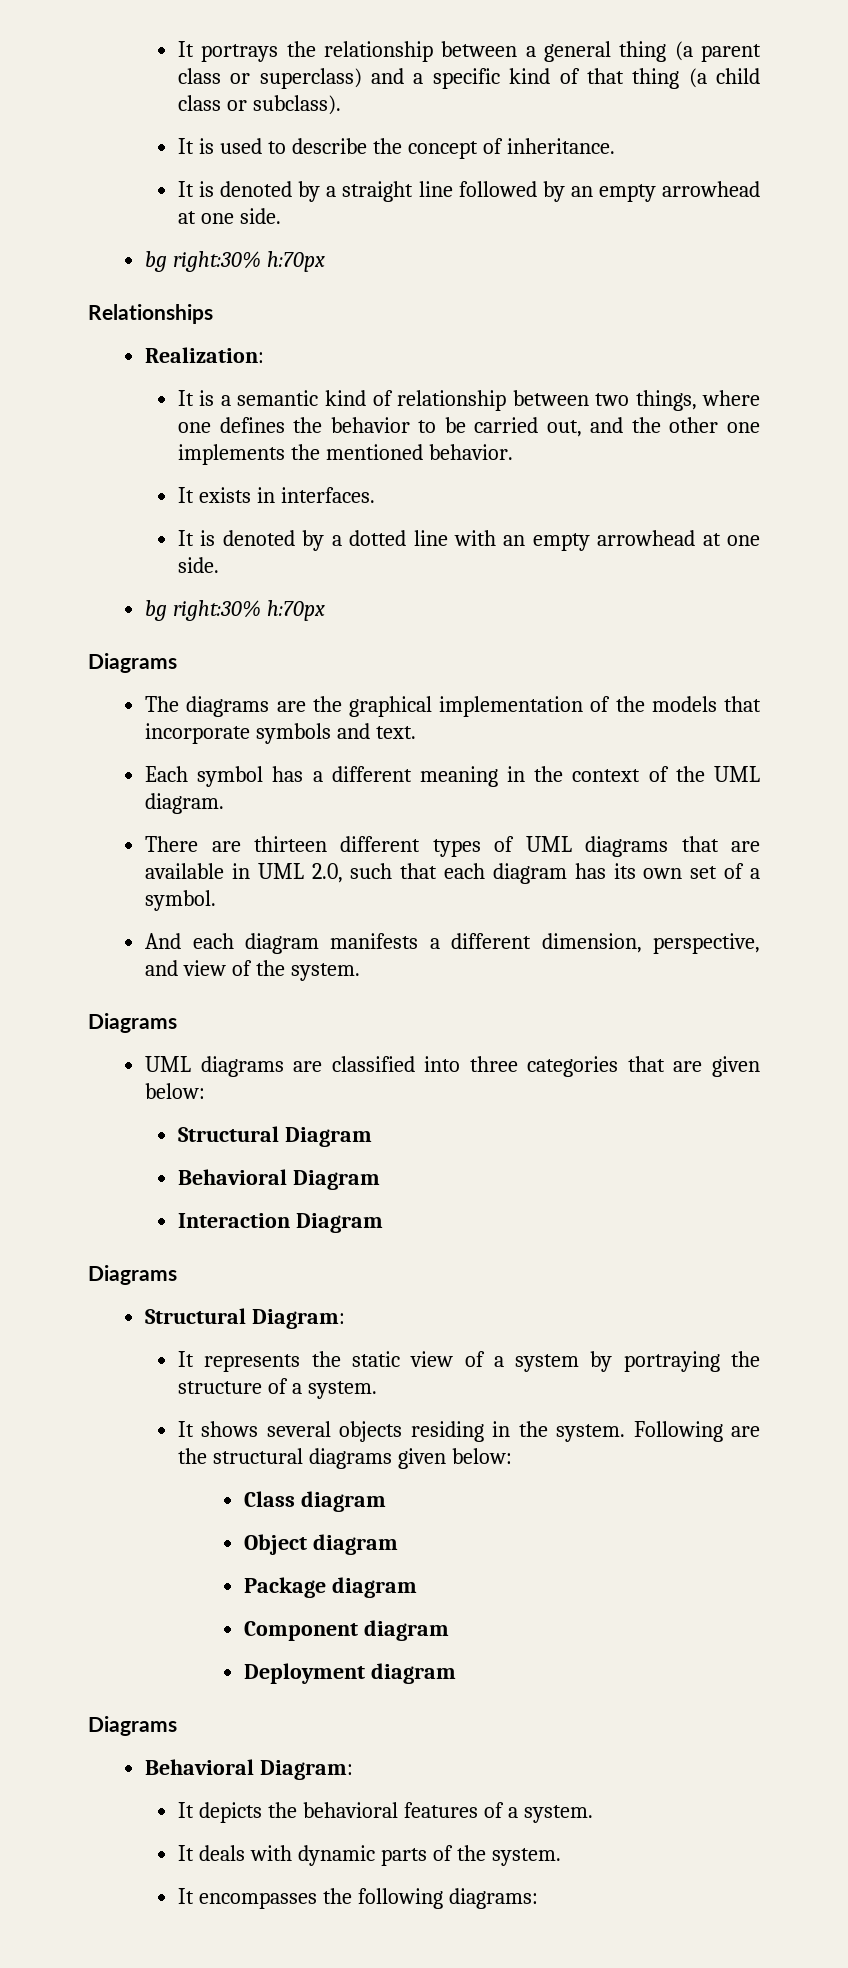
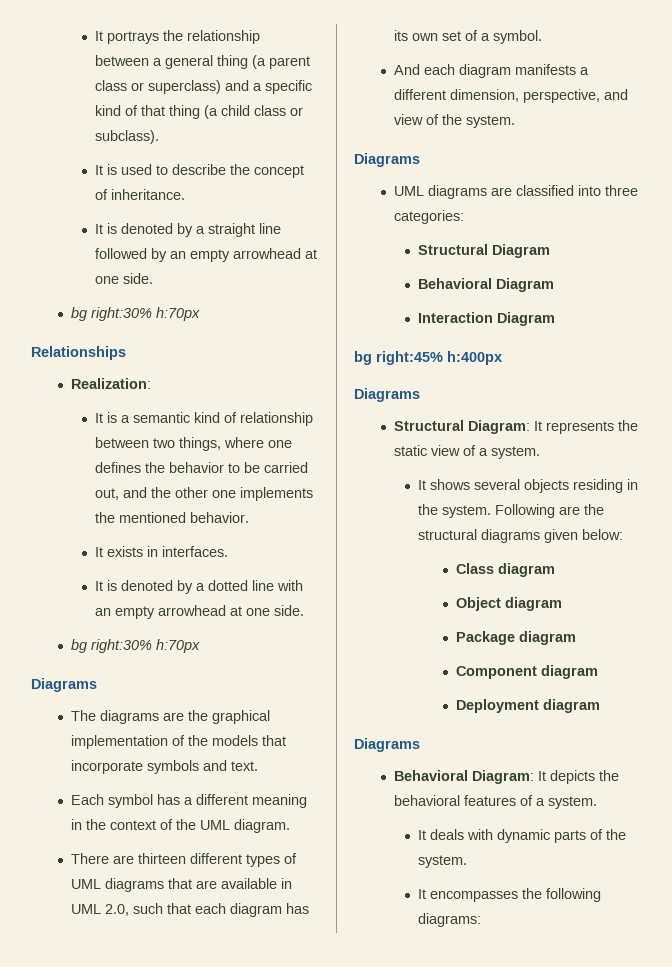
[527,1056,760,1077] [145,1083,206,1099] categories that are given below: -> [393,210,464,224] categories:
(383, 1223) none -> [354,351,502,365] // bg right:45% h:400px
(346, 1319) // -> (530, 427) none
[515,1351,760,1372] [177,1378,302,1394] system by portraying the structure of a -> (488, 452) none
(354, 1770) // -> (534, 777) none

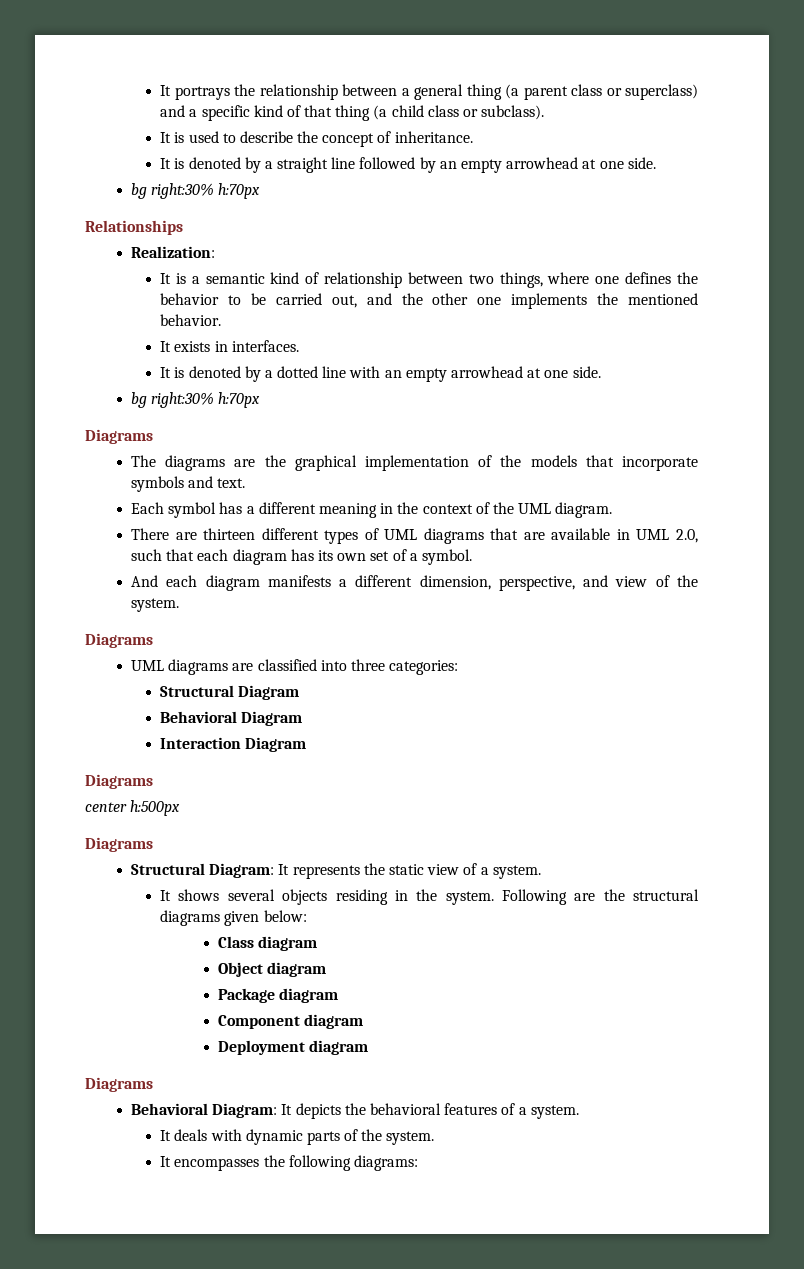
[354,351,502,365] bg right:45% h:400px -> [85,774,153,789] [85,800,181,816] Diagrams // center h:500px

